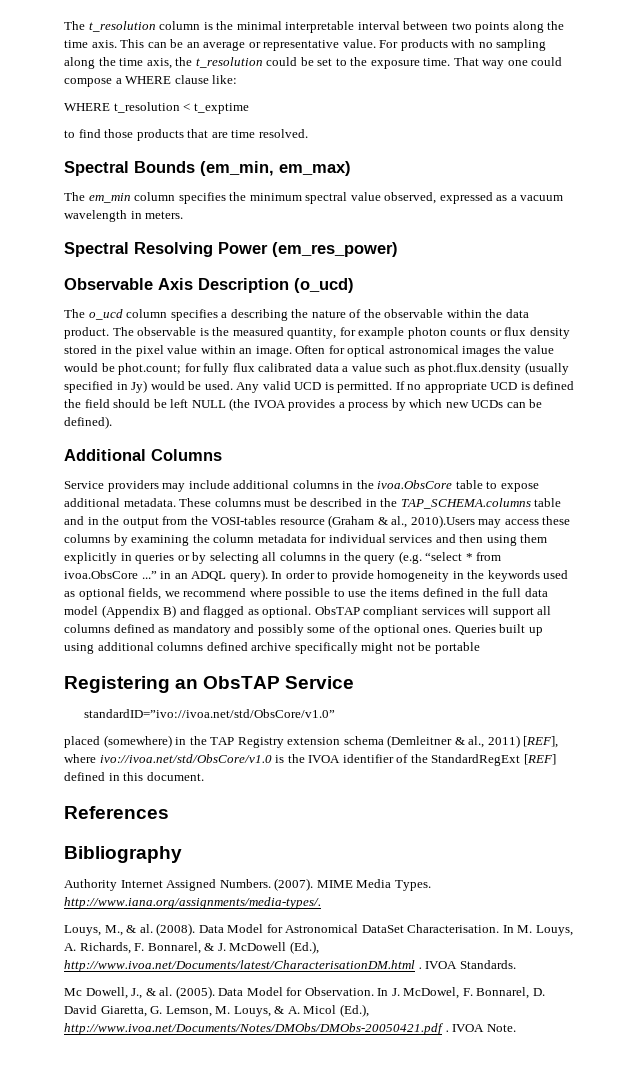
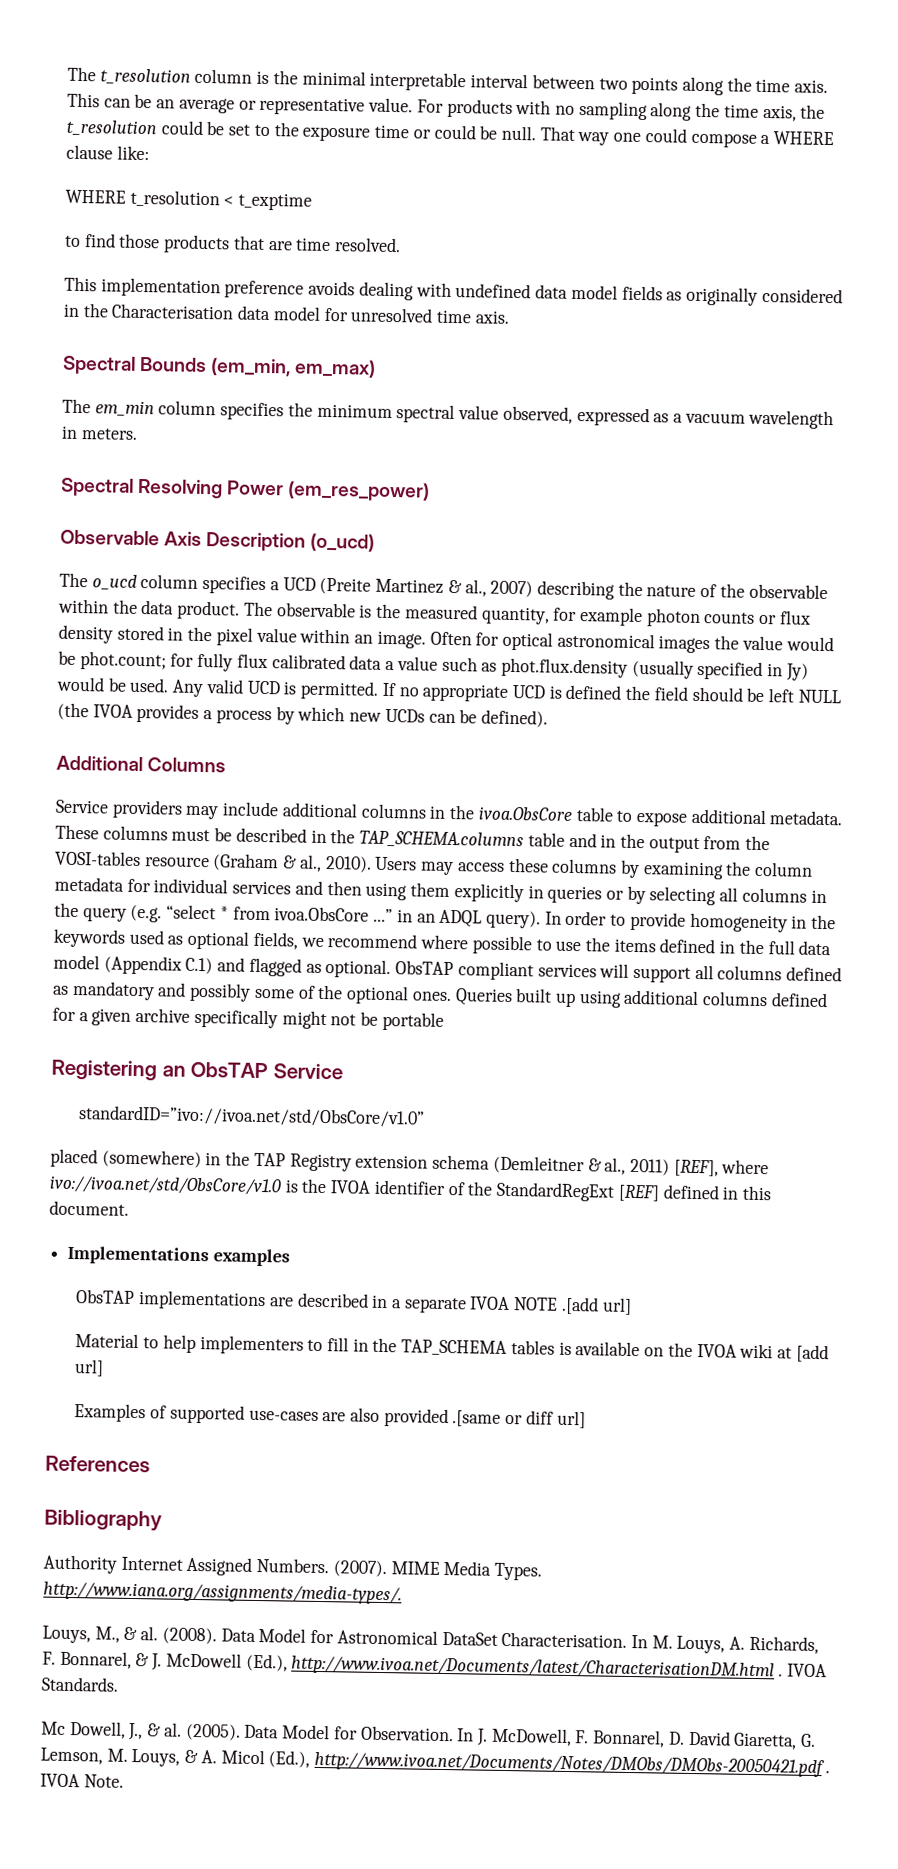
[423,58,451,66] time. -> [374,124,536,141] time or could be null.
(308, 133) none -> [64,276,843,306] [63,303,510,324] // This implementation preference avoids dealing with undefined data model fields as originally considered in the Characterisation data model for unresolved time axis.
(228, 315) none -> [282,577,534,598] UCD (Preite Martinez & al., 2007)
[410,515,475,528] 2010).Users -> [324,856,418,873] 2010). Users
[163,605,177,618] B) -> [185,957,214,975] C.1)
(248, 646) none -> [52,1007,132,1026] for a given
(204, 776) none -> [67,1245,290,1267] [76,1289,632,1315] [75,1333,829,1363] [74,1359,105,1377] [74,1403,586,1429] // Implementations examples // ObsTAP implementations are described in a separate IVOA NOTE .[add url] // Material to help implementers to fill in the TAP_SCHEMA tables is available on the IVOA wiki at [add url] // Examples of supported use-cases are also provided .[same or diff url]
[403,987,460,999] McDowel, -> [490,1727,572,1747] McDowell,

